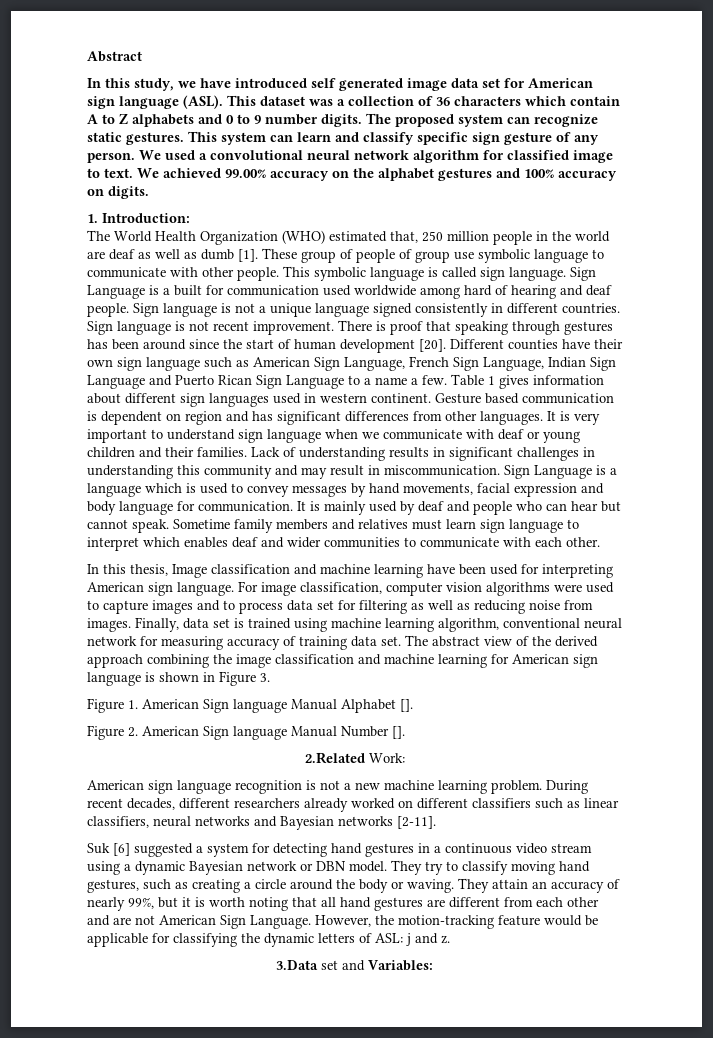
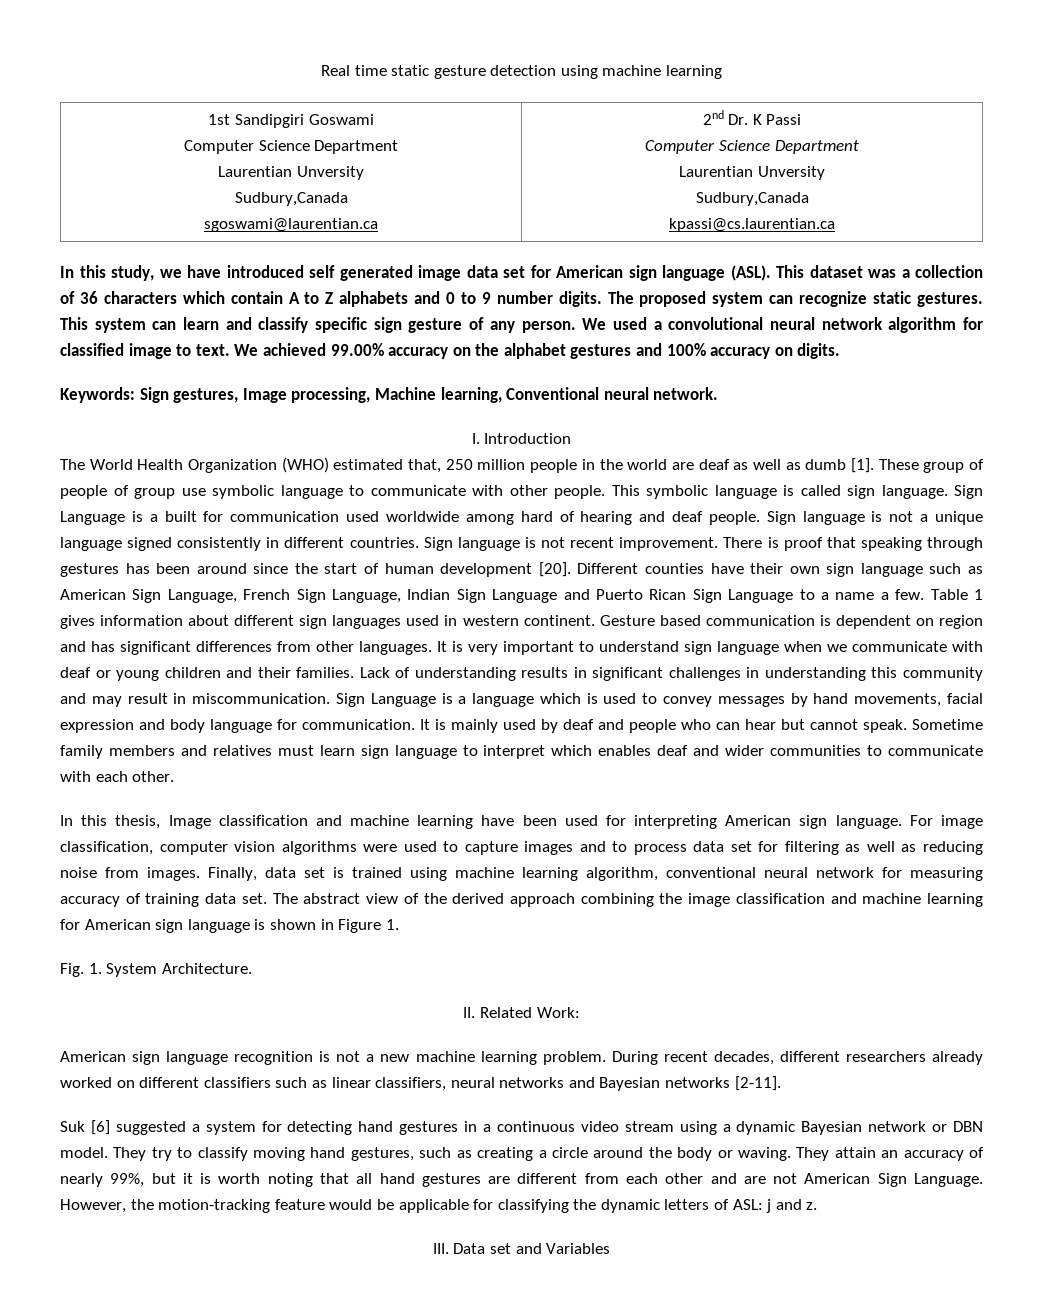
[87,51,142,62] Abstract -> [320,65,723,79] [208,114,374,128] [183,140,399,154] [218,166,364,180] [234,192,348,206] [204,218,378,232] [702,110,802,125] [645,140,859,154] [679,166,825,180] [695,192,809,206] [669,218,835,232] Real time static gesture detection using machine learning // 1st Sandipgiri Goswami // Computer Science Department // Laurentian Unversity // Sudbury,Canada // sgoswami@laurentian.ca | 2nd Dr. K Passi // Computer Science Department // Laurentian Unversity // Sudbury,Canada // kpassi@cs.laurentian.ca
[87,213,190,223] 1. Introduction: -> [60,387,719,403] [471,433,572,444] Keywords: Sign gestures, Image processing, Machine learning, Conventional neural network. // I. Introduction
[260,673,270,682] [87,698,413,713] [87,725,405,740] [304,752,365,764] 3. // Figure 1. American Sign language Manual Alphabet []. // Figure 2. American Sign language Manual Number []. // 2.Related -> [385,919,399,930] [60,963,252,977] [463,1007,532,1018] 1. // Fig. 1. System Architecture. // II. Related
[276,960,318,970] 3.Data -> [432,1243,486,1254] III. Data
[368,960,433,971] Variables: -> [546,1243,611,1254] Variables

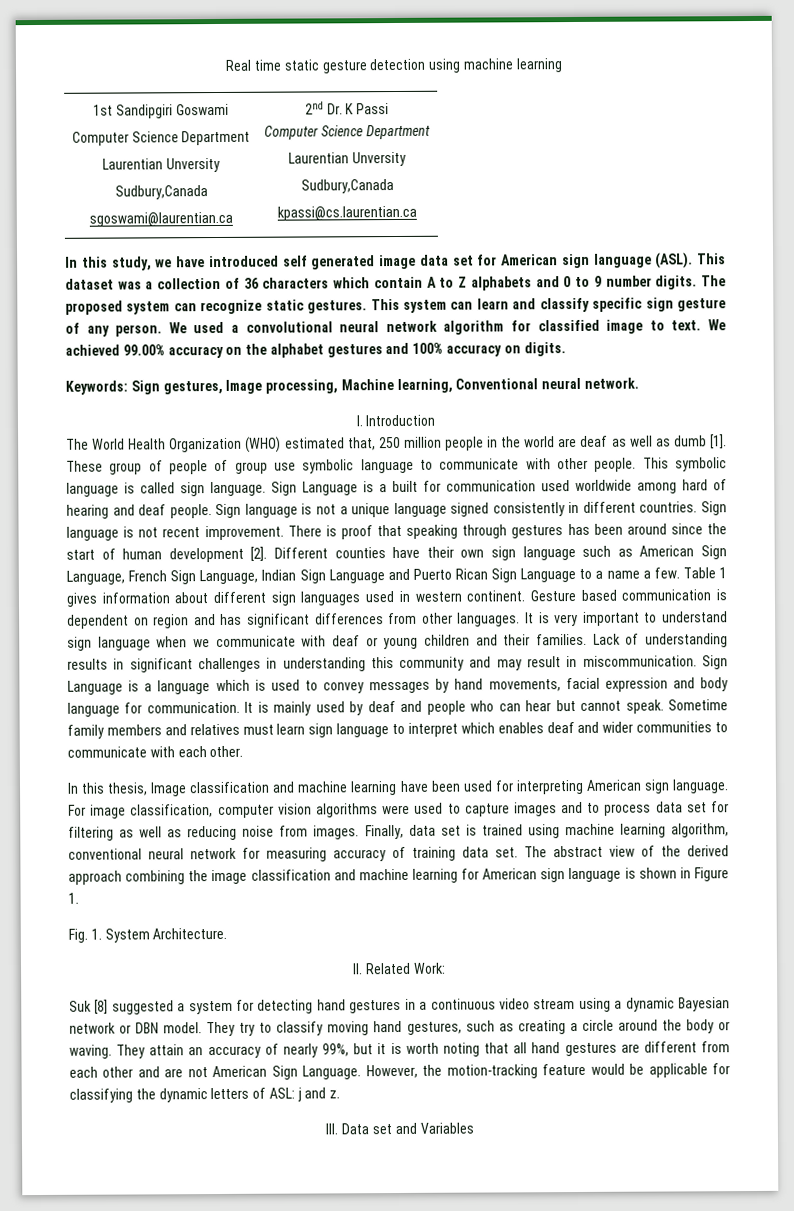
[538,562,571,577] [20]. -> [250,546,268,562] [2].
[60,1051,983,1065] [60,1076,781,1091] // American sign language recognition is not a new machine learning problem. During recent decades, different researchers already worked on different classifiers such as linear classifiers, neural networks and Bayesian networks [2-11]. -> (446, 968) none
[90,1120,110,1135] [6] -> [94,999,109,1015] [8]

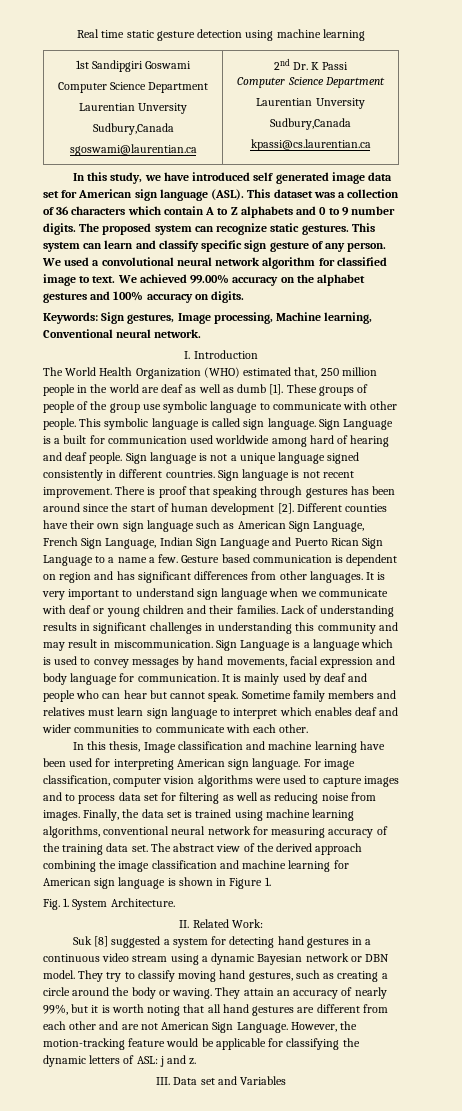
[109,462,143,475] group -> [318,386,354,396] groups
(229, 465) none -> [90,401,108,410] the
[682,567,727,579] [66,590,526,607] Table 1 gives information about different sign languages used in western continent. -> (179, 558) none
(404, 832) none -> [122,809,140,818] the
[671,823,729,838] algorithm, -> [43,826,100,838] algorithms,
(406, 852) none -> [43,843,60,852] the

